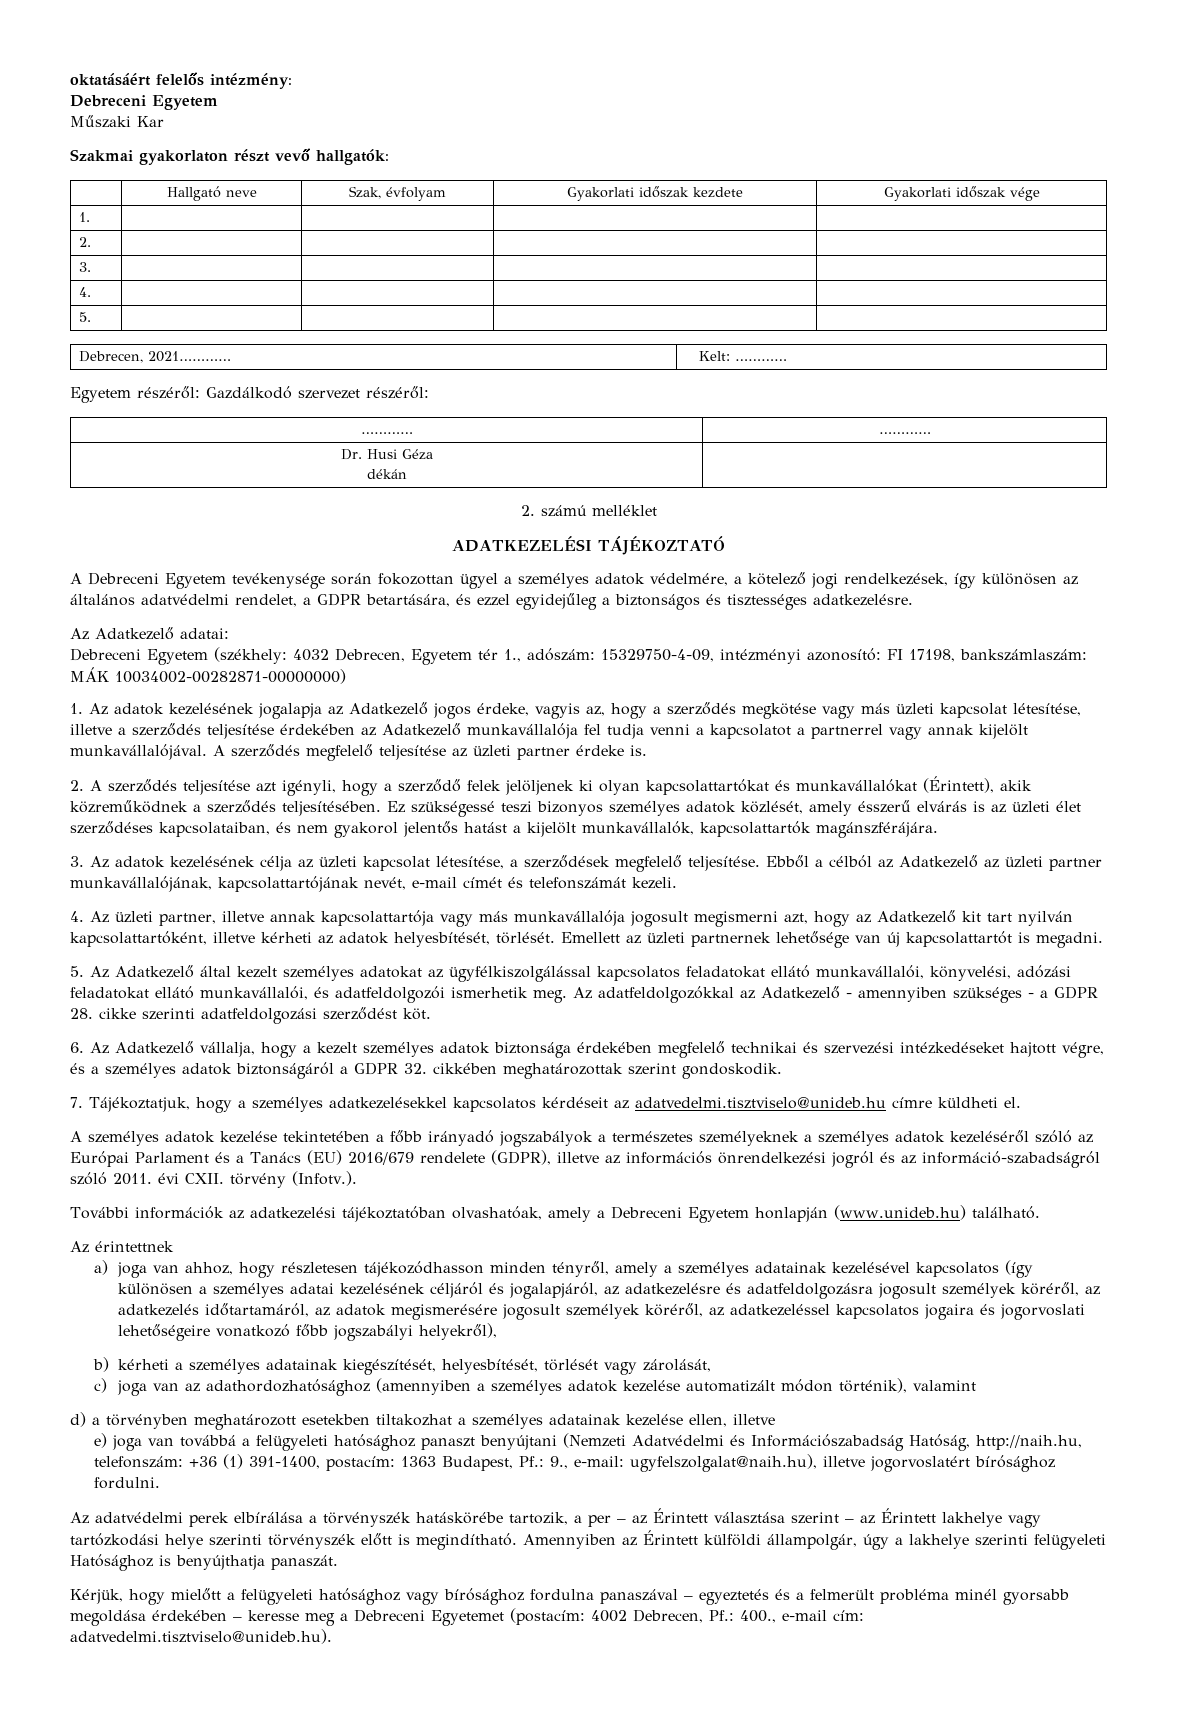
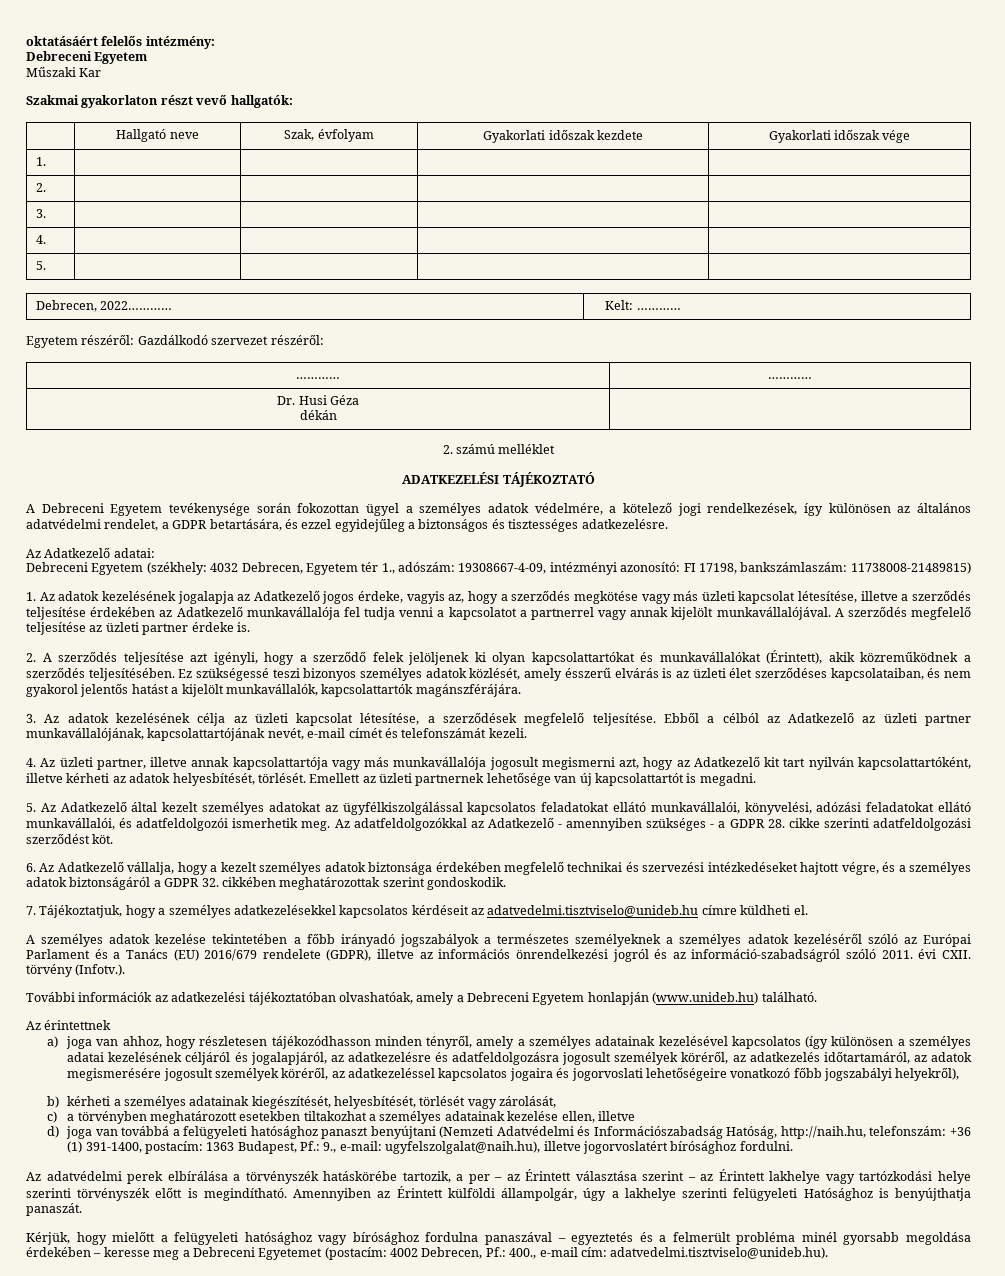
[147,351,231,362] 2021………… -> [100,301,173,310] 2022…………
[601,649,714,662] 15329750-4-09, -> [458,563,547,574] 19308667-4-09,
[70,667,346,684] MÁK 10034002-00282871-00000000) -> [850,562,971,574] 11738008-21489815)
[116,1378,976,1396] [70,1412,86,1427] joga van az adathordozhatósághoz (amennyiben a személyes adatok kezelése automatizált módon történik), valamint // d) -> (57, 1117) none
[93,1433,107,1448] e) -> [46,1126,59,1138] d)

